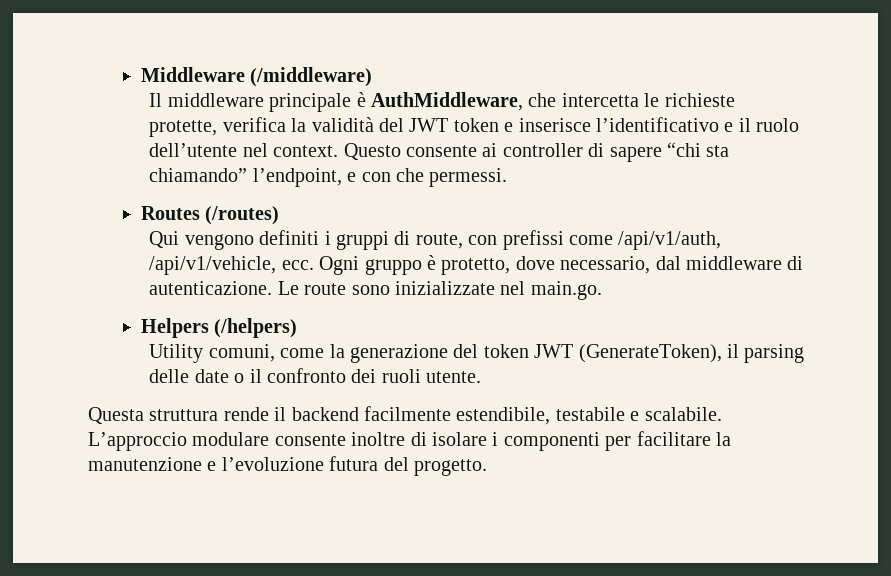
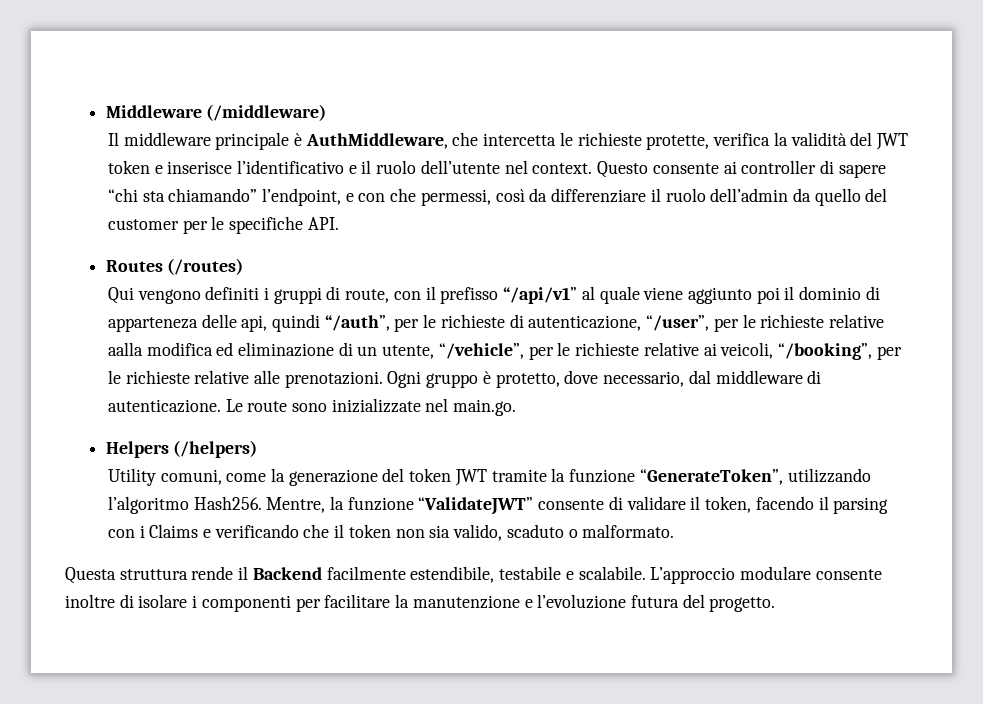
[429,168,508,187] permessi. -> [420,188,888,206] [107,216,339,234] permessi, così da differenziare il ruolo dell’admin da quello del customer per le specifiche API.
[502,230,722,250] [149,256,314,275] prefissi come /api/v1/auth, /api/v1/vehicle, ecc. -> [425,286,880,304] [107,314,884,332] [107,342,902,360] [107,370,383,388] il prefisso “/api/v1” al quale viene aggiunto poi il dominio di apparteneza delle api, quindi “/auth”, per le richieste di autenticazione, “/user”, per le richieste relative aalla modifica ed eliminazione di un utente, “/vehicle”, per le richieste relative ai veicoli, “/booking”, per le richieste relative alle prenotazioni.
[578,344,805,363] [149,368,482,383] (GenerateToken), il parsing delle date o il confronto dei ruoli utente. -> [491,468,871,485] [107,496,889,515] [107,524,675,541] tramite la funzione “GenerateToken”, utilizzando l’algoritmo Hash256. Mentre, la funzione “ValidateJWT” consente di validare il token, facendo il parsing con i Claims e verificando che il token non sia valido, scaduto o malformato.
[291,407,359,421] backend -> [252,567,322,580] Backend

